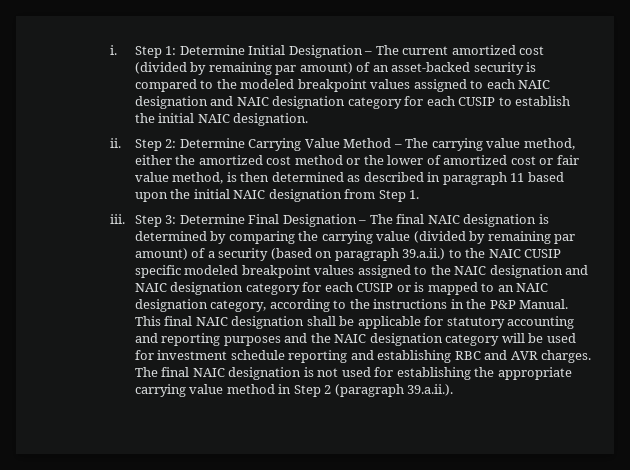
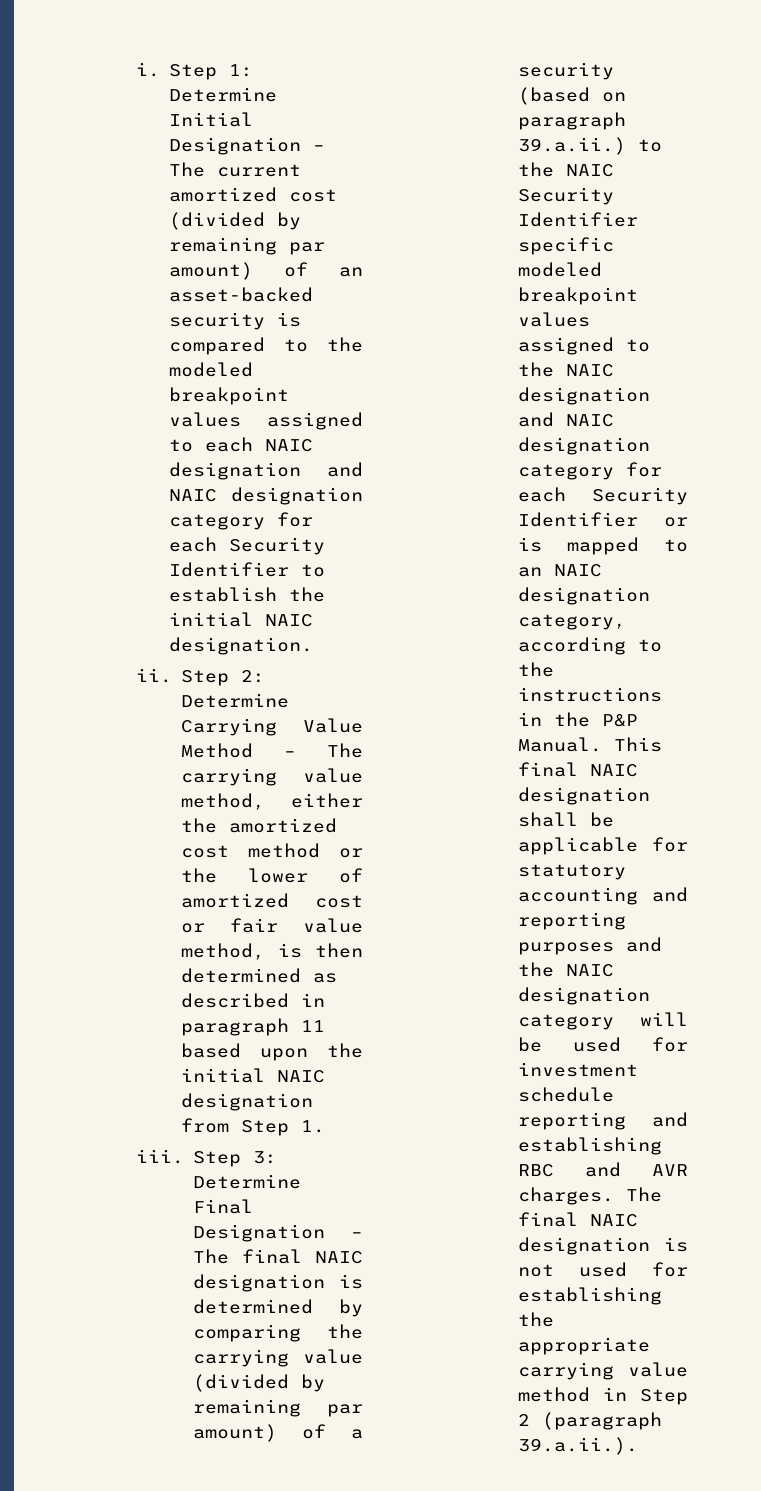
[458,97,496,106] CUSIP -> [228,537,325,555] [168,562,289,577] Security Identifier
[524,249,562,258] CUSIP -> [517,187,614,205] [517,212,638,227] Security Identifier
[356,283,394,292] CUSIP -> [592,487,688,505] [517,512,638,527] Security Identifier

